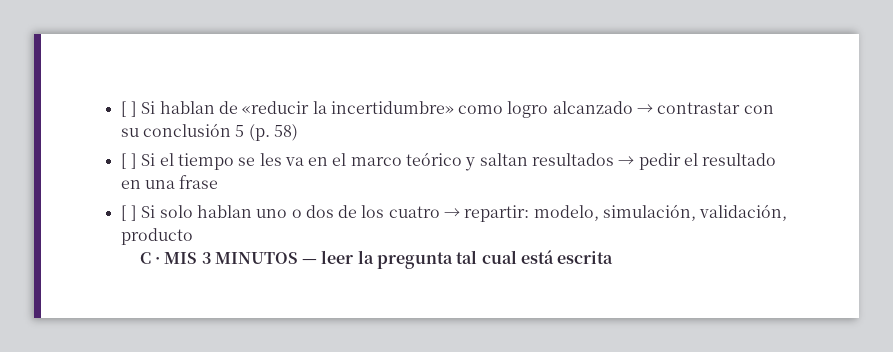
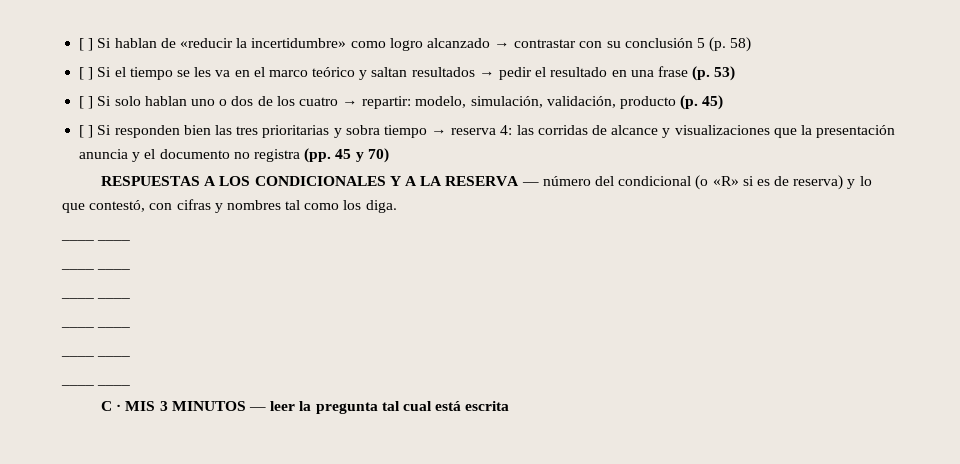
(219, 182) none -> [692,66,736,81] (p. 53)
(193, 236) none -> [680,95,724,110] [79,125,896,138] [79,148,389,163] [101,175,872,190] [62,199,397,213] [61,239,131,241] [61,268,131,270] [61,297,131,299] [61,326,131,328] [61,355,131,357] [61,384,131,386] (p. 45) // [ ] Si responden bien las tres prioritarias y sobra tiempo → reserva 4: las corridas de alcance y visualizaciones que la presentación anuncia y el documento no registra (pp. 45 y 70) // RESPUESTAS A LOS CONDICIONALES Y A LA RESERVA — número del condicional (o «R» si es de reserva) y lo que contestó, con cifras y nombres tal como los diga. // ____ ____ // ____ ____ // ____ ____ // ____ ____ // ____ ____ // ____ ____

